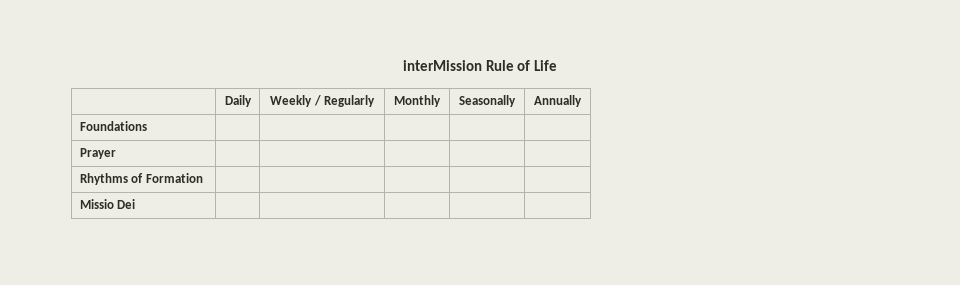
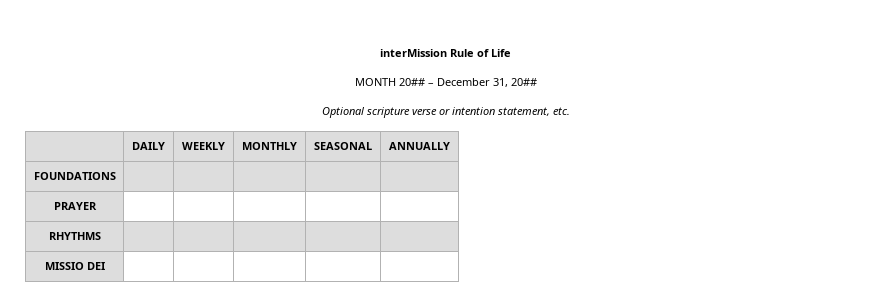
[224,95,252,107] [269,95,376,107] [394,95,441,107] [459,95,516,107] [534,95,582,107] [79,121,147,131] [79,148,116,159] [79,173,203,185] [79,199,136,209] // | Daily | Weekly / Regularly | Monthly | Seasonally | Annually // Foundations | | | | | // Prayer | | | | | // Rhythms of Formation | | | | | // Missio Dei -> [354,78,537,87] [321,107,570,118] [132,142,165,150] [182,142,225,150] [242,142,297,150] [314,142,372,150] [389,142,450,150] [33,172,116,180] [53,202,97,210] [48,232,101,240] [44,262,105,270] // MONTH 20## – December 31, 20## // Optional scripture verse or intention statement, etc. // | DAILY | WEEKLY | MONTHLY | SEASONAL | ANNUALLY // FOUNDATIONS | | | | | // PRAYER | | | | | // RHYTHMS | | | | | // MISSIO DEI

